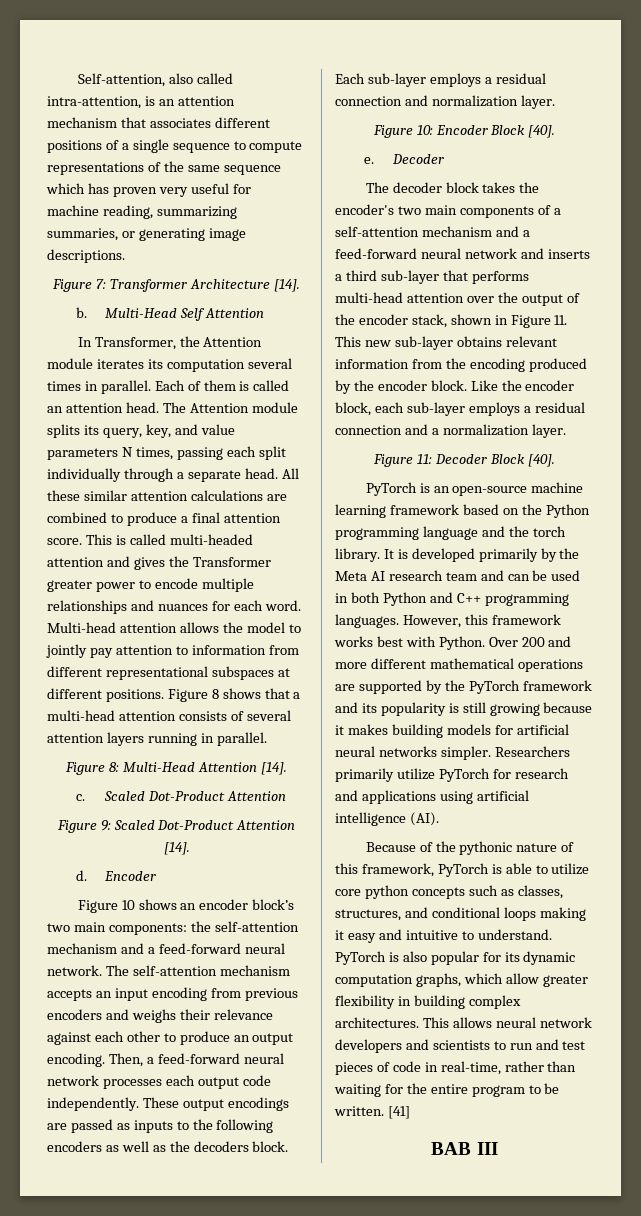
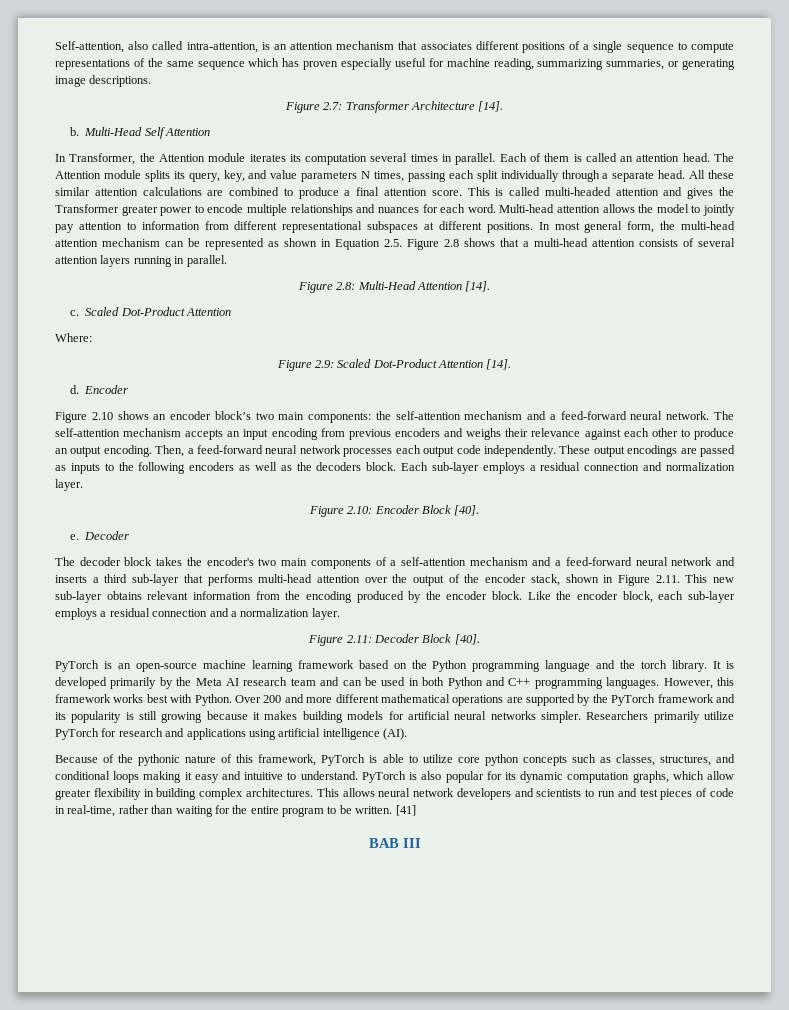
[158,187,188,197] very -> [341,58,392,70] especially
[96,279,107,289] 7: -> [323,102,343,110] 2.7:
[167,689,219,702] Figure 8 -> [538,221,735,233] [55,238,459,250] In most general form, the multi-head attention mechanism can be represented as shown in Equation 2.5. Figure 2.8
[109,762,120,772] 8: -> [336,282,356,290] 2.8:
[56,820,111,833] // Figure 9: -> [55,333,92,342] [276,360,334,371] // Where: // Figure 2.9:
[121,900,135,910] 10 -> [91,412,113,420] 2.10
[416,125,433,135] 10: -> [347,506,373,514] 2.10:
[554,315,568,325] 11. -> [655,575,680,583] 2.11.
[417,454,433,464] 11: -> [346,635,372,643] 2.11:

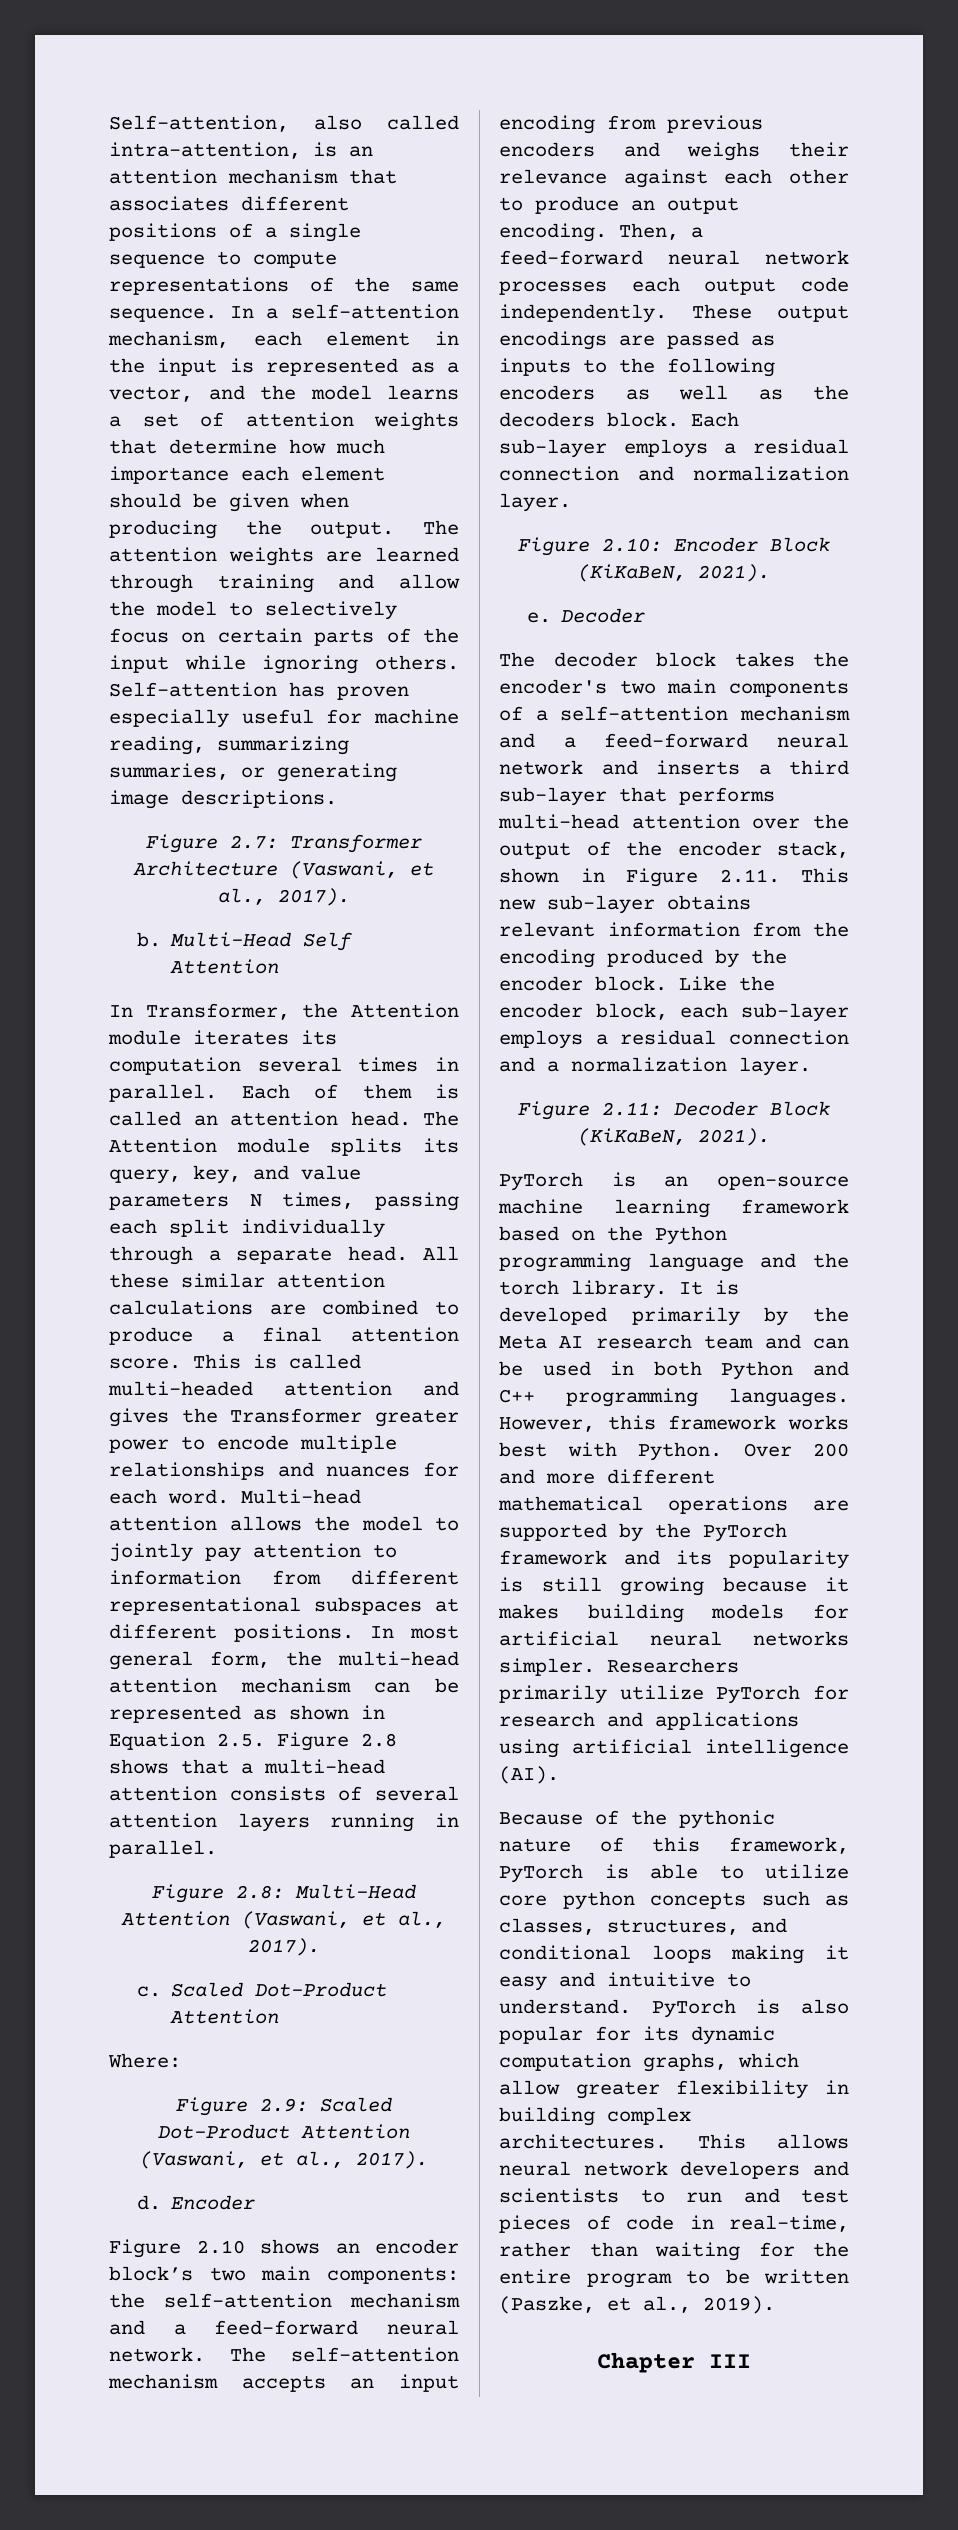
[197,58,280,70] sequence which -> [109,304,459,322] [108,331,459,348] [109,358,459,376] [109,385,459,402] [109,412,459,431] [109,439,385,454] [109,466,385,484] [109,493,349,512] [109,520,459,539] [109,547,459,566] [109,574,460,593] [109,601,397,620] [109,628,459,646] [109,655,459,674] [109,682,277,697] sequence. In a self-attention mechanism, each element in the input is represented as a vector, and the model learns a set of attention weights that determine how much importance each element should be given when producing the output. The attention weights are learned through training and allow the model to selectively focus on certain parts of the input while ignoring others. Self-attention
[478,101,504,112] [14]. -> [290,861,434,879] [218,888,350,906] (Vaswani, et al., 2017).
[465,281,491,292] [14]. -> [242,1911,446,1929] [248,1938,320,1956] (Vaswani, et al., 2017).
[486,359,512,370] [14]. -> [140,2151,428,2169] (Vaswani, et al., 2017).
[454,505,480,516] [40]. -> [578,564,770,582] (KiKaBeN, 2021).
[454,634,480,645] [40]. -> [578,1128,770,1146] (KiKaBeN, 2021).
[355,805,416,816] [368,838,399,848] written. [41] // BAB -> [764,2269,849,2284] [499,2296,775,2314] [597,2352,695,2373] written (Paszke, et al., 2019). // Chapter

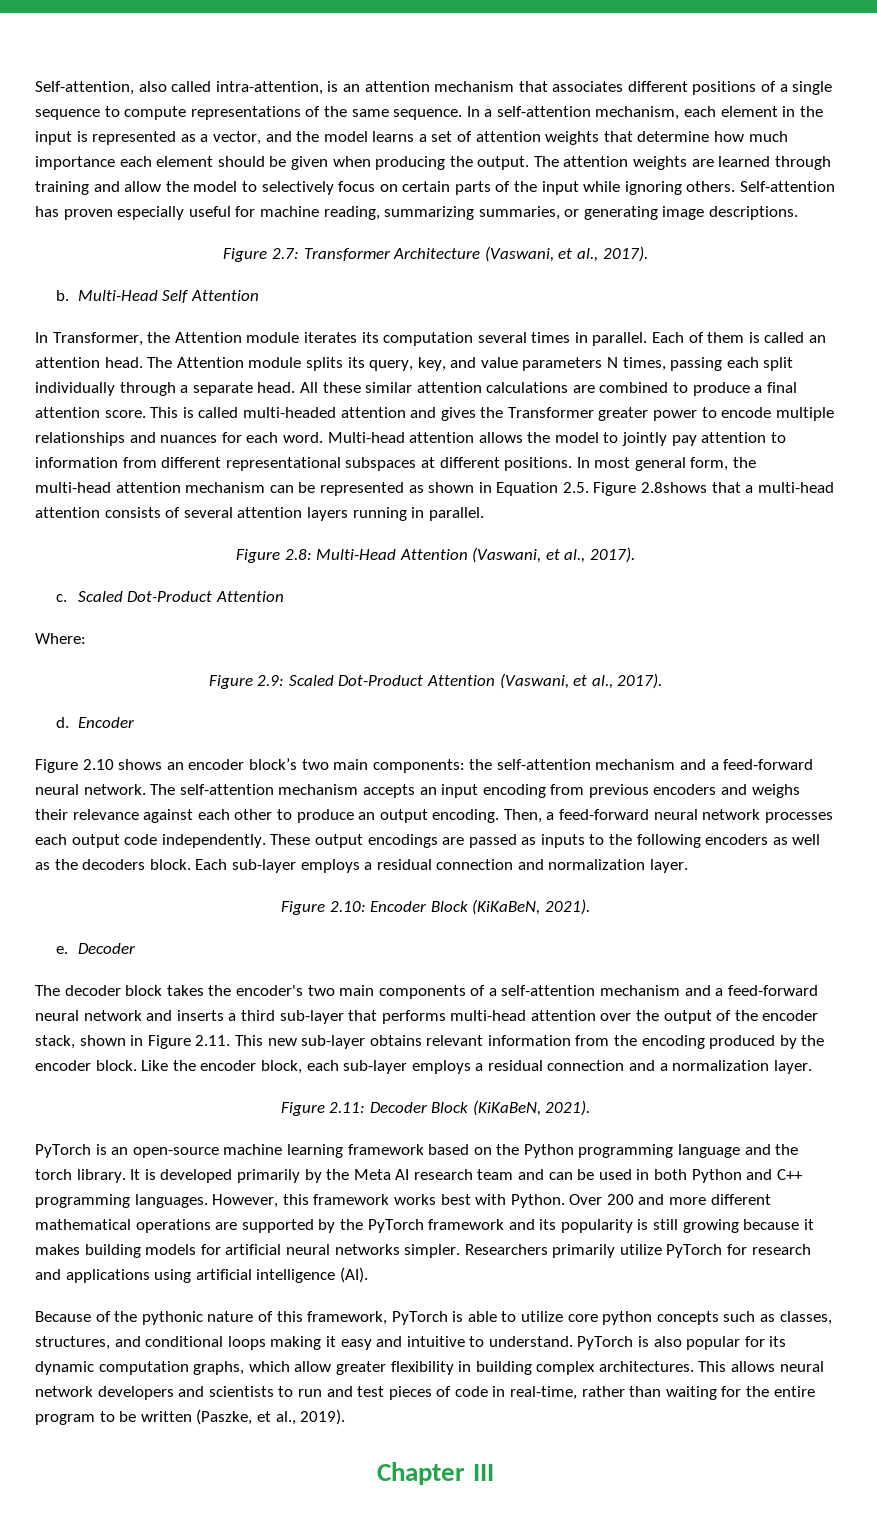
[361,1733,397,1747] [109,1759,169,1774] 2.8 shows -> [641,482,708,493] 2.8shows

